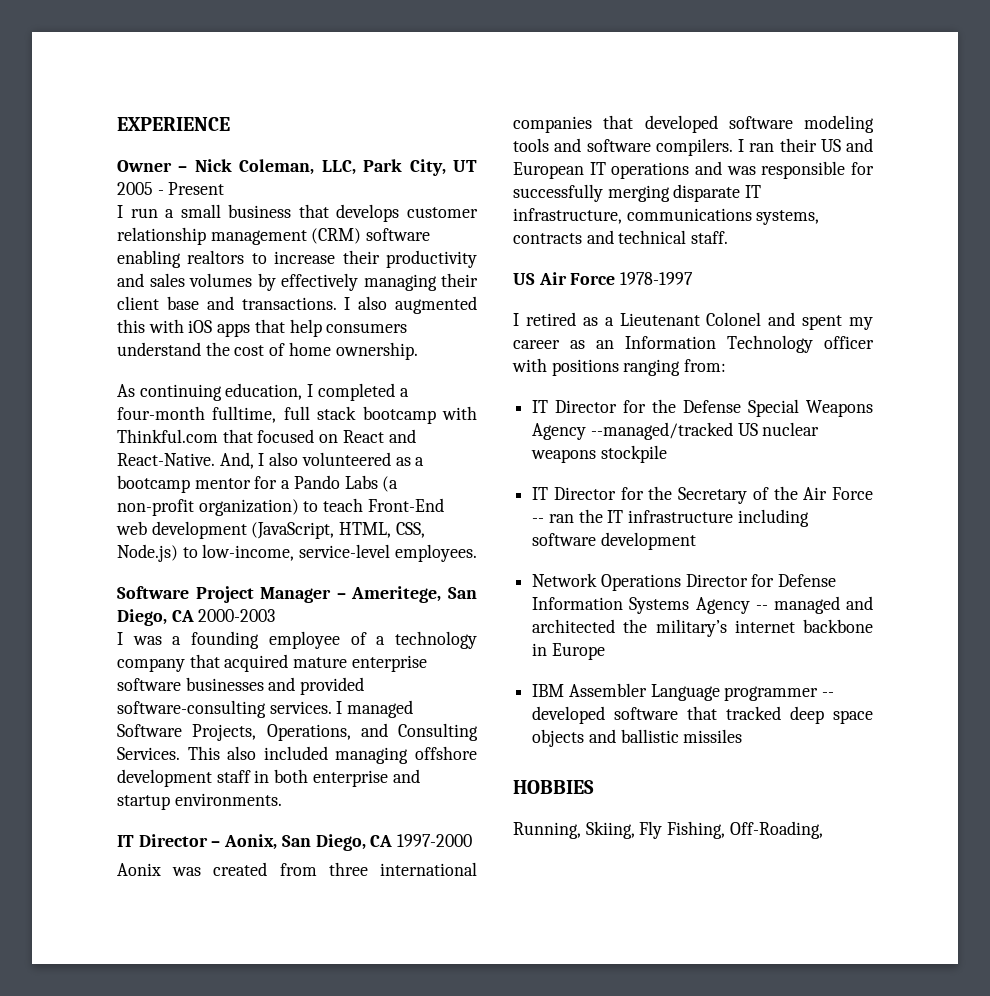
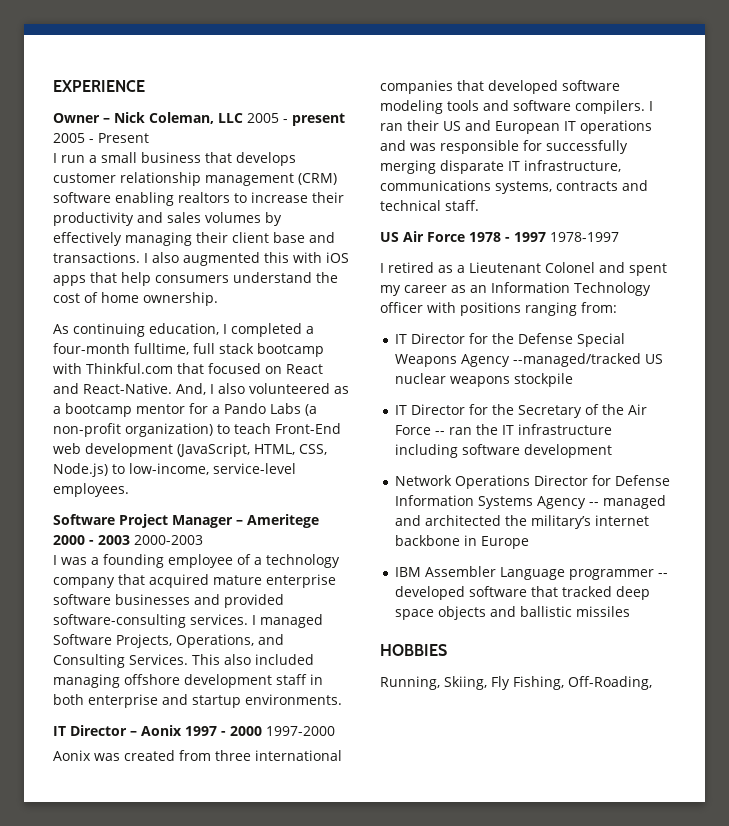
[321,159,478,176] LLC, Park City, UT -> [218,113,345,126] LLC 2005 - present
[351,586,477,603] [117,609,194,626] Ameritege, San Diego, CA -> [247,514,319,528] [53,535,130,545] Ameritege 2000 - 2003
[224,834,393,851] Aonix, San Diego, CA -> [141,725,262,736] Aonix 1997 - 2000
(616, 279) none -> [469,232,546,242] 1978 - 1997

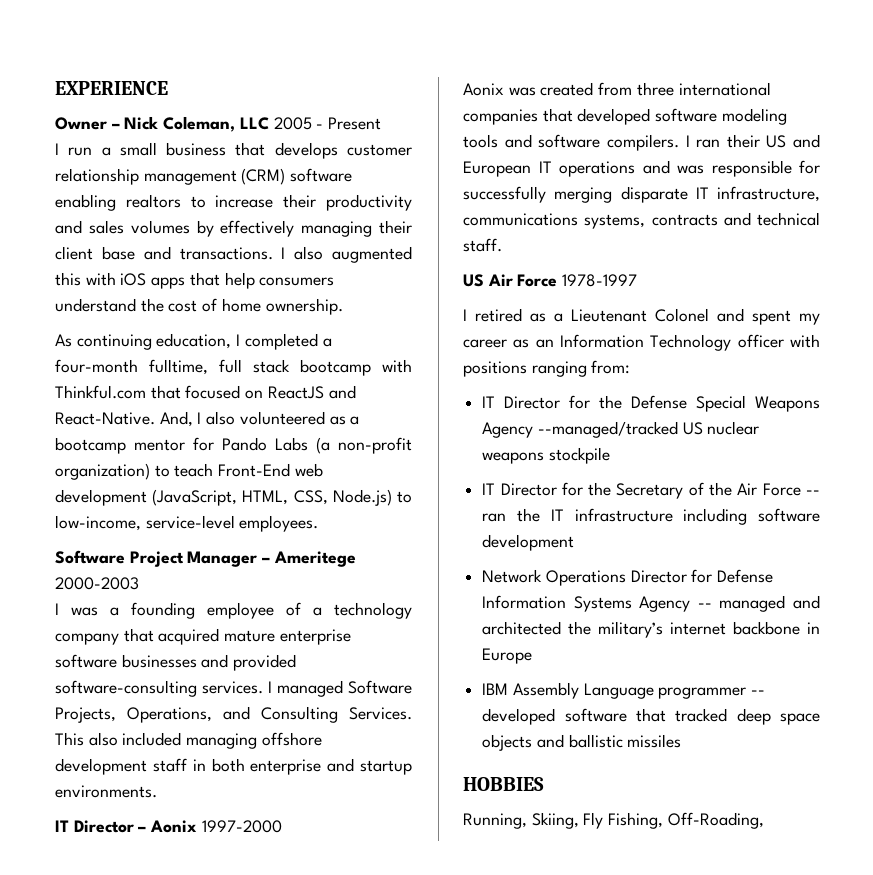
[292,113,345,126] [53,133,94,143] present 2005 - -> (324, 126) none
[286,364,323,374] React -> [267,386,324,399] ReactJS
[212,406,220,414] a -> (214, 444) none
[53,535,130,545] 2000 - 2003 -> (356, 559) none
[185,726,262,736] 1997 - 2000 -> (198, 826) none
[469,232,546,242] 1978 - 1997 -> (558, 280) none
[424,566,496,577] Assembler -> [512,682,579,699] Assembly

